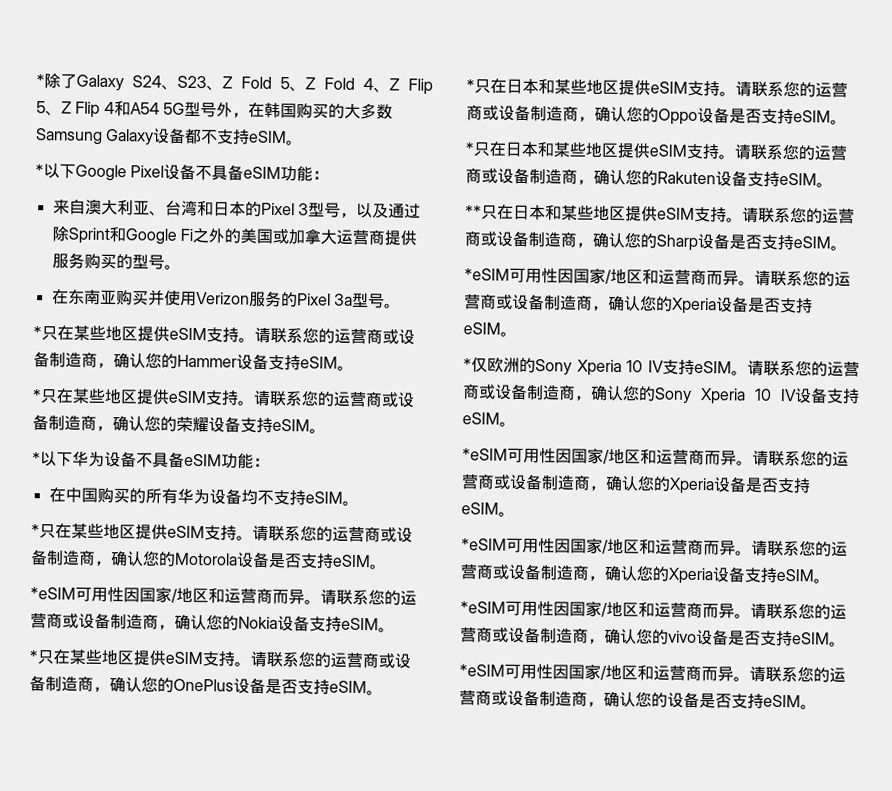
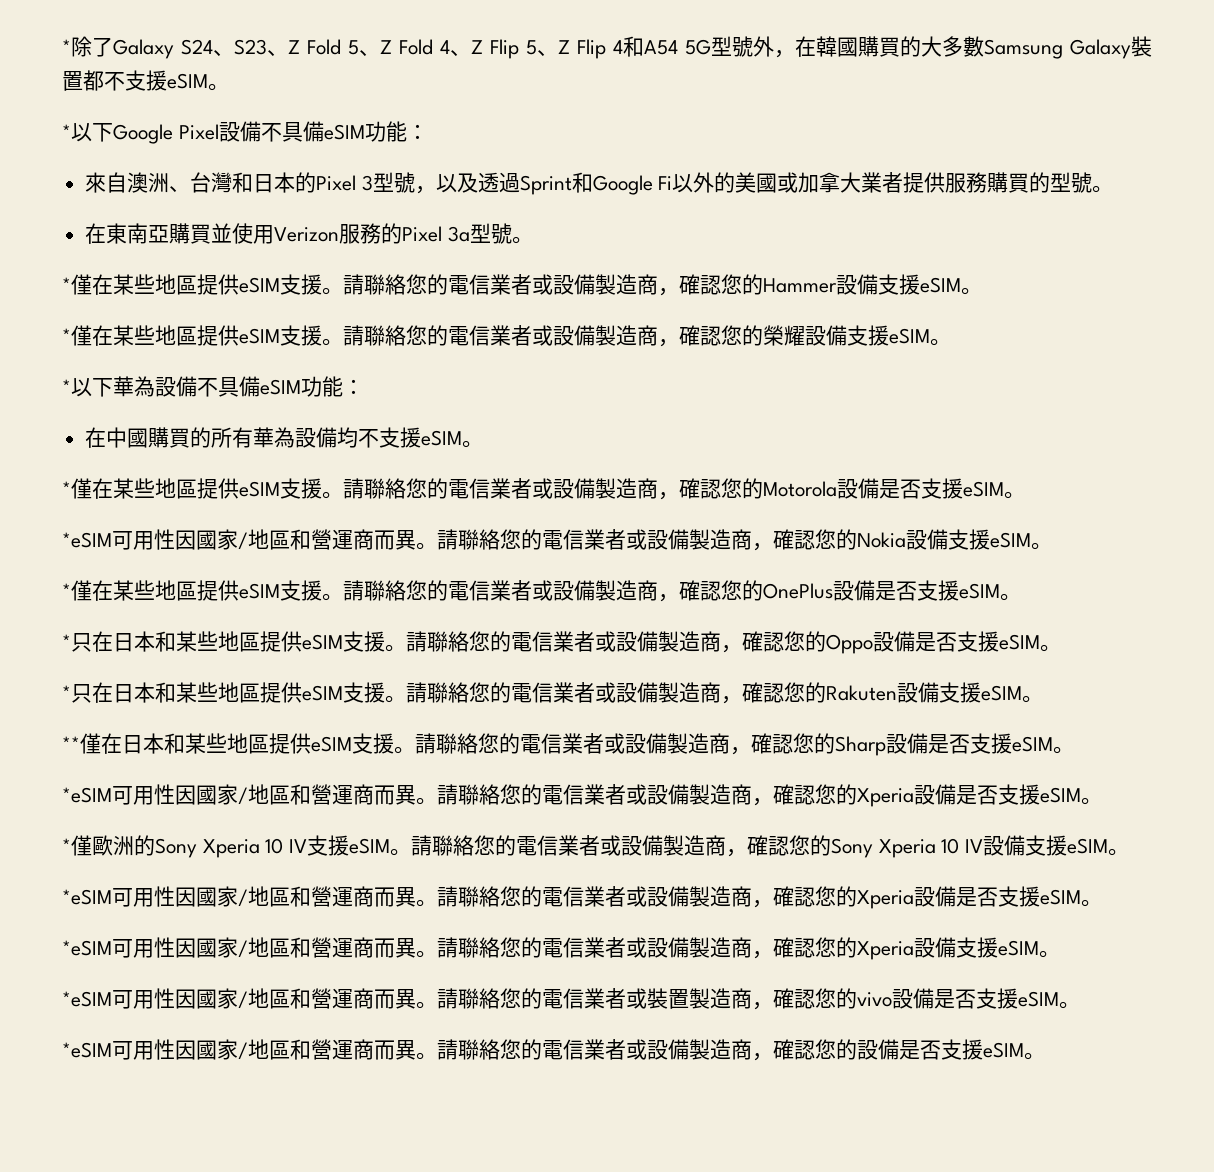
[199,102,393,120] [35,127,251,146] 号外，在韩国购买的大多数Samsung Galaxy设备都不支持 -> [732,36,1152,59] [62,70,167,91] 號外，在韓國購買的大多數Samsung Galaxy裝置都不支援
[163,163,330,182] [52,198,198,217] 设备不具备eSIM功能： // 来自澳大利亚、台湾 -> [218,121,428,142] [85,172,233,193] 設備不具備eSIM功能： // 來自澳洲、台灣
[323,202,421,219] [51,226,417,246] [51,252,181,270] [51,289,165,306] 号，以及通过除Sprint和Google Fi之外的美国或加拿大运营商提供服务购买的型号。 // 在东南亚购买并 -> [393,172,1114,195] [85,223,233,244] 號，以及透過Sprint和Google Fi以外的美國或加拿大業者提供服務購買的型號。 // 在東南亞購買並
[264,290,282,308] 务 -> [360,223,382,244] 務
[367,293,401,309] [33,325,415,345] [33,351,354,371] [32,388,415,408] [32,414,326,434] [32,451,185,468] 号。 // *只在某些地区提供eSIM支持。请联系您的运营商或设备制造商，确认您的Hammer设备支持eSIM。 // *只在某些地区提供eSIM支持。请联系您的运营商或设备制造商，确认您的荣耀设备支持eSIM。 // *以下华为设备不具备 -> [490,223,533,244] [62,274,982,296] [62,325,951,347] [62,376,260,397] 號。 // *僅在某些地區提供eSIM支援。請聯絡您的電信業者或設備製造商，確認您的Hammer設備支援eSIM。 // *僅在某些地區提供eSIM支援。請聯絡您的電信業者或設備製造商，確認您的榮耀設備支援eSIM。 // *以下華為設備不具備
[80,487,359,506] [31,523,413,543] [30,549,386,570] [30,586,417,606] [30,612,395,633] [29,649,411,669] [29,675,383,696] [466,78,848,98] [466,104,847,125] [465,141,847,161] [465,167,780,187] 国购买的所有华为设备均不支持eSIM。 // *只在某些地区提供eSIM支持。请联系您的运营商或设备制造商，确认您的Motorola设备是否支持eSIM。 // *eSIM可用性因国家/地区和运营商而异。请联系您的运营商或设备制造商，确认您的Nokia设备支持eSIM。 // *只在某些地区提供eSIM支持。请联系您的运营商或设备制造商，确认您的OnePlus设备是否支持eSIM。 // *只在日本和某些地区提供eSIM支持。请联系您的运营商或设备制造商，确认您的Oppo设备是否支持eSIM。 // *只在日本和某些地区提供eSIM支持。请联系您的运营商或设备制造商，确认您的Rakuten设备支持 -> [127,427,484,448] [62,478,1025,500] [62,529,1052,551] [62,580,1021,602] [62,631,1061,654] [62,682,981,704] 國購買的所有華為設備均不支援eSIM。 // *僅在某些地區提供eSIM支援。請聯絡您的電信業者或設備製造商，確認您的Motorola設備是否支援eSIM。 // *eSIM可用性因國家/地區和營運商而異。請聯絡您的電信業者或設備製造商，確認您的Nokia設備支援eSIM。 // *僅在某些地區提供eSIM支援。請聯絡您的電信業者或設備製造商，確認您的OnePlus設備是否支援eSIM。 // *只在日本和某些地區提供eSIM支援。請聯絡您的電信業者或設備製造商，確認您的Oppo設備是否支援eSIM。 // *只在日本和某些地區提供eSIM支援。請聯絡您的電信業者或設備製造商，確認您的Rakuten設備支援
[481,204,855,224] [464,230,847,251] [464,267,851,287] [464,293,813,315] [463,322,517,337] [463,357,504,373] 只在日本和某些地区提供eSIM支持。请联系您的运营商或设备制造商，确认您的Sharp设备是否支持eSIM。 // *eSIM可用性因国家/地区和运营商而异。请联系您的运营商或设备制造商，确认您的Xperia设备是否支持eSIM。 // *仅欧 -> [80,733,1074,756] [62,784,1102,807] [62,835,113,856] 僅在日本和某些地區提供eSIM支援。請聯絡您的電信業者或設備製造商，確認您的Sharp設備是否支援eSIM。 // *eSIM可用性因國家/地區和營運商而異。請聯絡您的電信業者或設備製造商，確認您的Xperia設備是否支援eSIM。 // *僅歐
[678,359,860,377] [462,383,624,402] 持eSIM。请联系您的运营商或设备制造商，确认 -> [328,835,790,857] 援eSIM。請聯絡您的電信業者或設備製造商，確認
[794,387,860,404] [462,412,516,427] [462,447,849,467] [461,473,811,495] [461,502,515,517] [461,537,848,557] [460,563,830,585] [460,600,847,620] [460,626,846,647] [459,663,846,683] [459,689,764,709] 设备支持eSIM。 // *eSIM可用性因国家/地区和运营商而异。请联系您的运营商或设备制造商，确认您的Xperia设备是否支持eSIM。 // *eSIM可用性因国家/地区和运营商而异。请联系您的运营商或设备制造商，确认您的Xperia设备支持eSIM。 // *eSIM可用性因国家/地区和运营商而异。请联系您的运营商或设备制造商，确认您的vivo设备是否支持eSIM。 // *eSIM可用性因国家/地区和运营商而异。请联系您的运营商或设备制造商，确认您的设备是否支持 -> [983,835,1130,856] [62,886,1102,909] [62,937,1060,960] [62,988,1080,1010] [62,1039,983,1061] 設備支援eSIM。 // *eSIM可用性因國家/地區和營運商而異。請聯絡您的電信業者或設備製造商，確認您的Xperia設備是否支援eSIM。 // *eSIM可用性因國家/地區和營運商而異。請聯絡您的電信業者或設備製造商，確認您的Xperia設備支援eSIM。 // *eSIM可用性因國家/地區和營運商而異。請聯絡您的電信業者或裝置製造商，確認您的vivo設備是否支援eSIM。 // *eSIM可用性因國家/地區和營運商而異。請聯絡您的電信業者或設備製造商，確認您的設備是否支援

